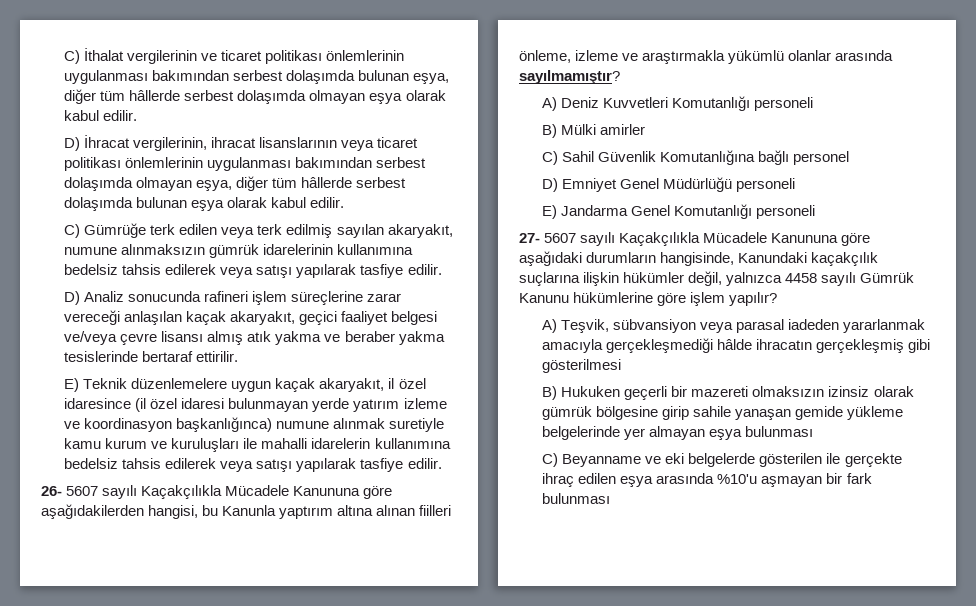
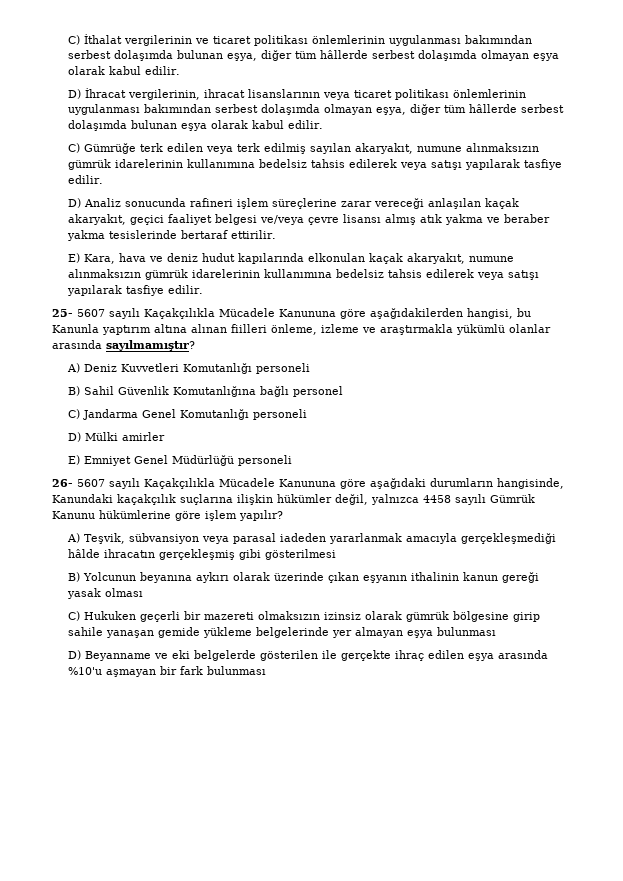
[83,378,426,392] [64,398,447,412] [64,417,445,432] [64,438,451,452] [64,458,442,472] [41,486,62,496] Teknik düzenlemelere uygun kaçak akaryakıt, il özel idaresince (il özel idaresi bulunmayan yerde yatırım izleme ve koordinasyon başkanlığınca) numune alınmak suretiyle kamu kurum ve kuruluşları ile mahalli idarelerin kullanımına bedelsiz tahsis edilerek veya satışı yapılarak tasfiye edilir. // 26- -> [84,253,515,264] [68,269,540,280] [67,285,204,296] [52,309,73,317] Kara, hava ve deniz hudut kapılarında elkonulan kaçak akaryakıt, numune alınmaksızın gümrük idarelerinin kullanımına bedelsiz tahsis edilerek veya satışı yapılarak tasfiye edilir. // 25-
[561,124,646,135] [542,151,559,165] Mülki amirler // C) -> (81, 391) none
[542,177,796,192] [542,204,816,219] [519,233,540,243] D) Emniyet Genel Müdürlüğü personeli // E) Jandarma Genel Komutanlığı personeli // 27- -> [68,409,308,420] [68,432,166,442] [68,455,293,466] [52,479,73,487] C) Jandarma Genel Komutanlığı personeli // D) Mülki amirler // E) Emniyet Genel Müdürlüğü personeli // 26-
(558, 393) none -> [83,572,540,583] [67,588,144,599] [68,611,81,621] Yolcunun beyanına aykırı olarak üzerinde çıkan eşyanın ithalinin kanun gereği yasak olması // C)
[542,453,559,467] C) -> [68,650,82,660] D)

